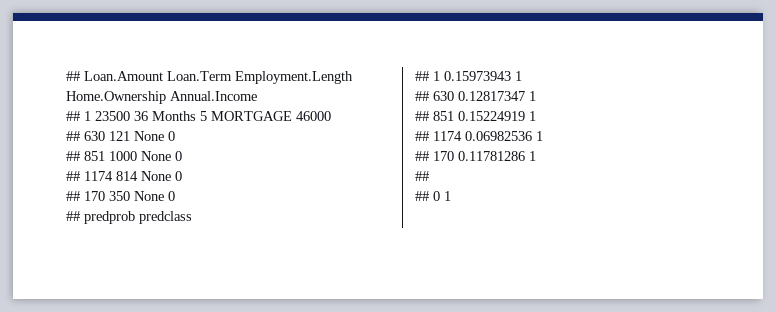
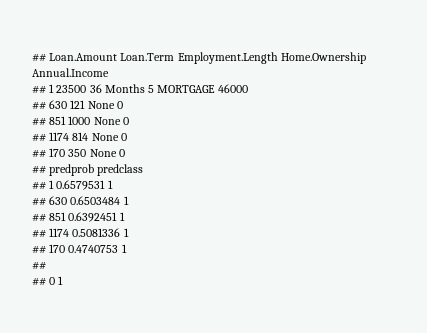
[444,71,511,81] 0.15973943 -> [56,180,106,190] 0.6579531
[458,91,525,101] 0.12817347 -> [70,196,121,205] 0.6503484
[458,111,525,121] 0.15224919 -> [68,212,118,222] 0.6392451
[465,131,532,141] 0.06982536 -> [72,228,121,237] 0.5081336
[458,151,525,161] 0.11781286 -> [68,245,119,253] 0.4740753

